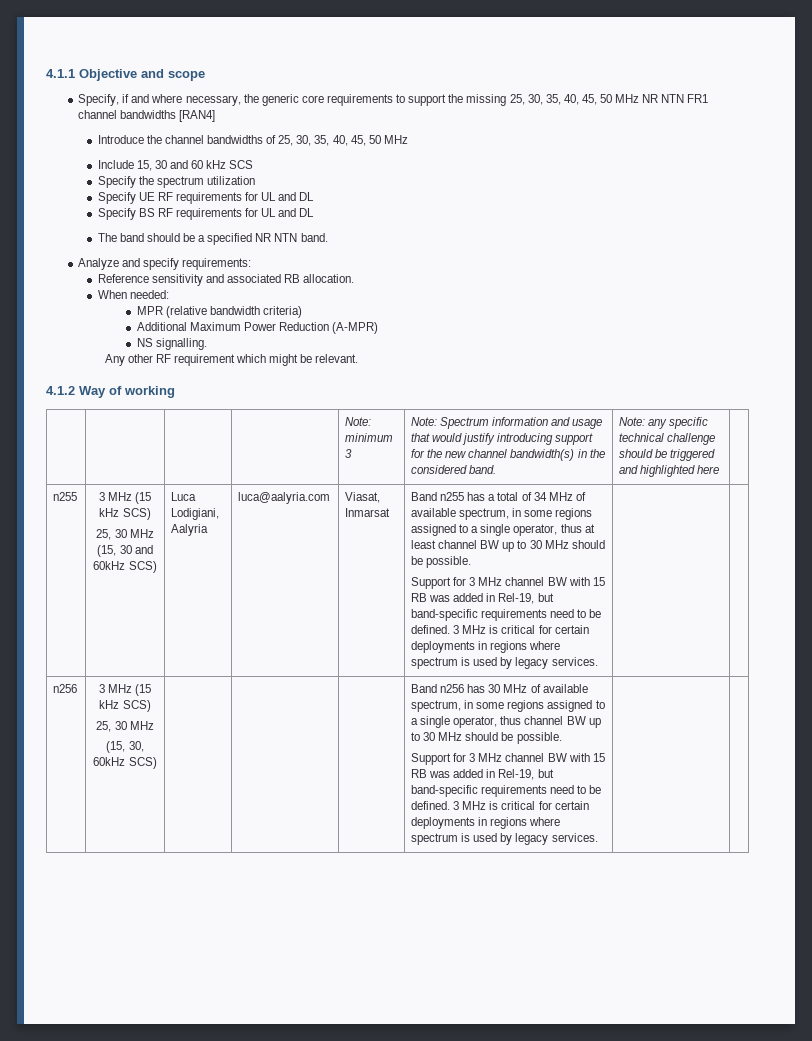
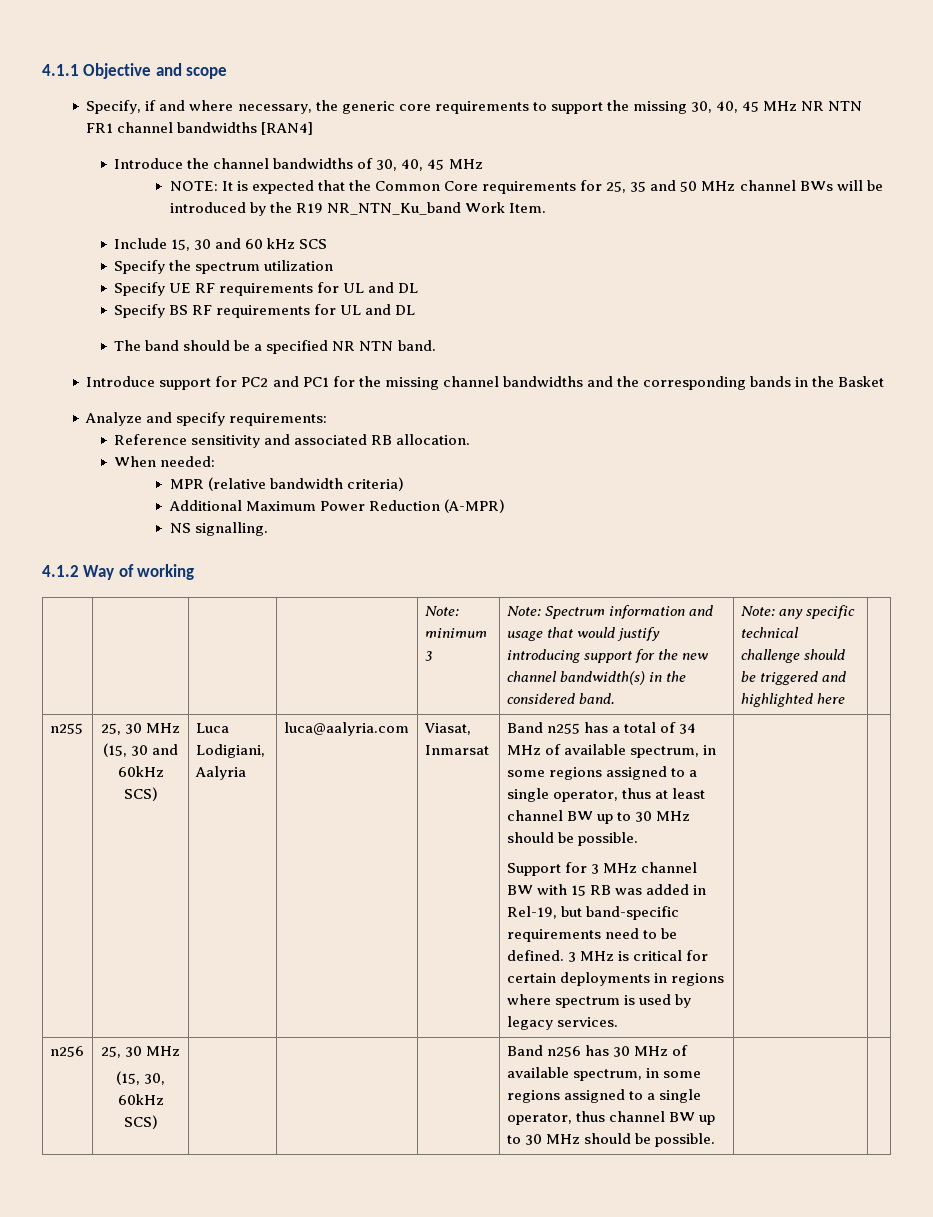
[509,94,613,105] 25, 30, 35, 40, 45, 50 -> [690,101,760,113] 30, 40, 45
[278,135,408,146] 25, 30, 35, 40, 45, 50 MHz -> [376,159,483,171] [169,180,883,194] [169,202,547,216] 30, 40, 45 MHz // NOTE: It is expected that the Common Core requirements for 25, 35 and 50 MHz channel BWs will be introduced by the R19 NR_NTN_Ku_band Work Item.
(328, 237) none -> [86,376,885,390] // Introduce support for PC2 and PC1 for the missing channel bandwidths and the corresponding bands in the Basket
[104,354,359,366] // Any other RF requirement which might be relevant. -> (268, 529) none
[98,492,152,504] [99,508,151,520] 3 MHz (15 kHz SCS) // -> (83, 728) none
[98,684,152,696] [99,700,151,712] 3 MHz (15 kHz SCS) // -> (84, 1051) none
[411,753,605,765] [411,769,554,780] [411,785,602,797] [411,801,589,810] [411,817,561,829] [411,833,598,845] // Support for 3 MHz channel BW with 15 RB was added in Rel-19, but band-specific requirements need to be defined. 3 MHz is critical for certain deployments in regions where spectrum is used by legacy services. -> (715, 1140) none

